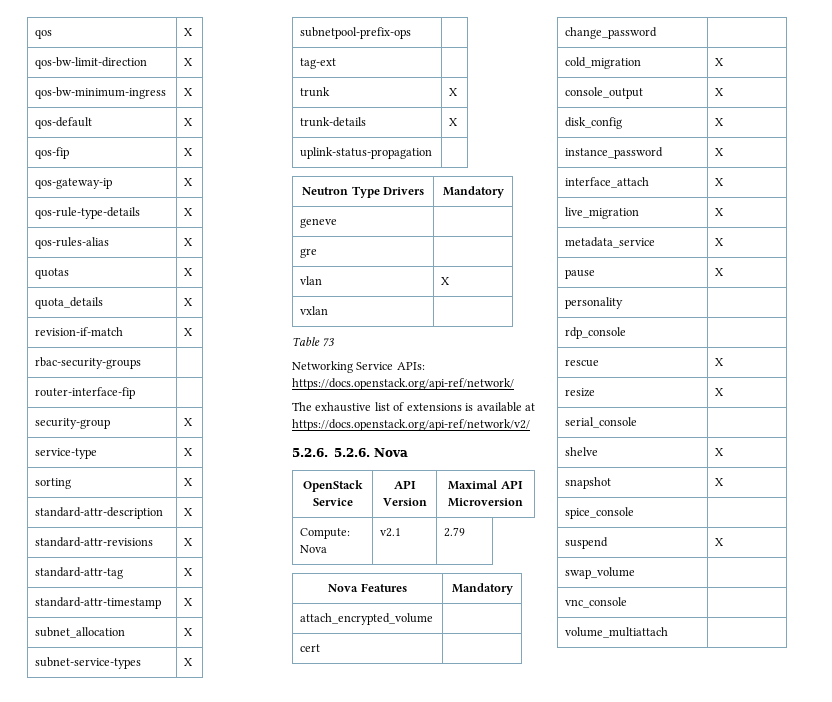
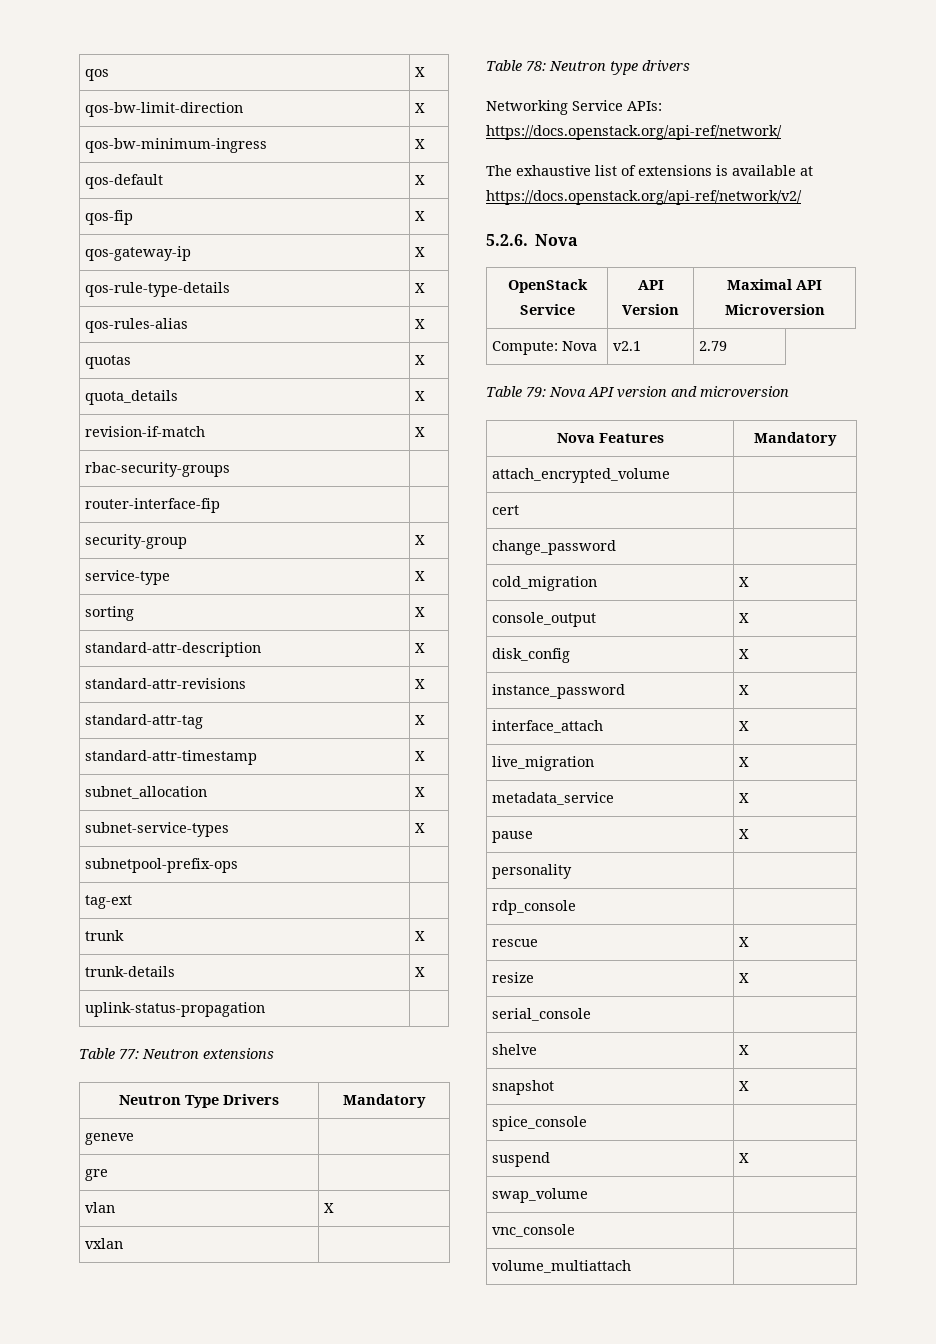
(433, 153) none -> [79,1048,274,1059] // Table 77: Neutron extensions
[322,338,335,347] 73 -> [526,60,690,75] 78: Neutron type drivers
[334,448,371,457] 5.2.6. -> (528, 240) none
(466, 532) none -> [486,386,789,398] // Table 79: Nova API version and microversion

